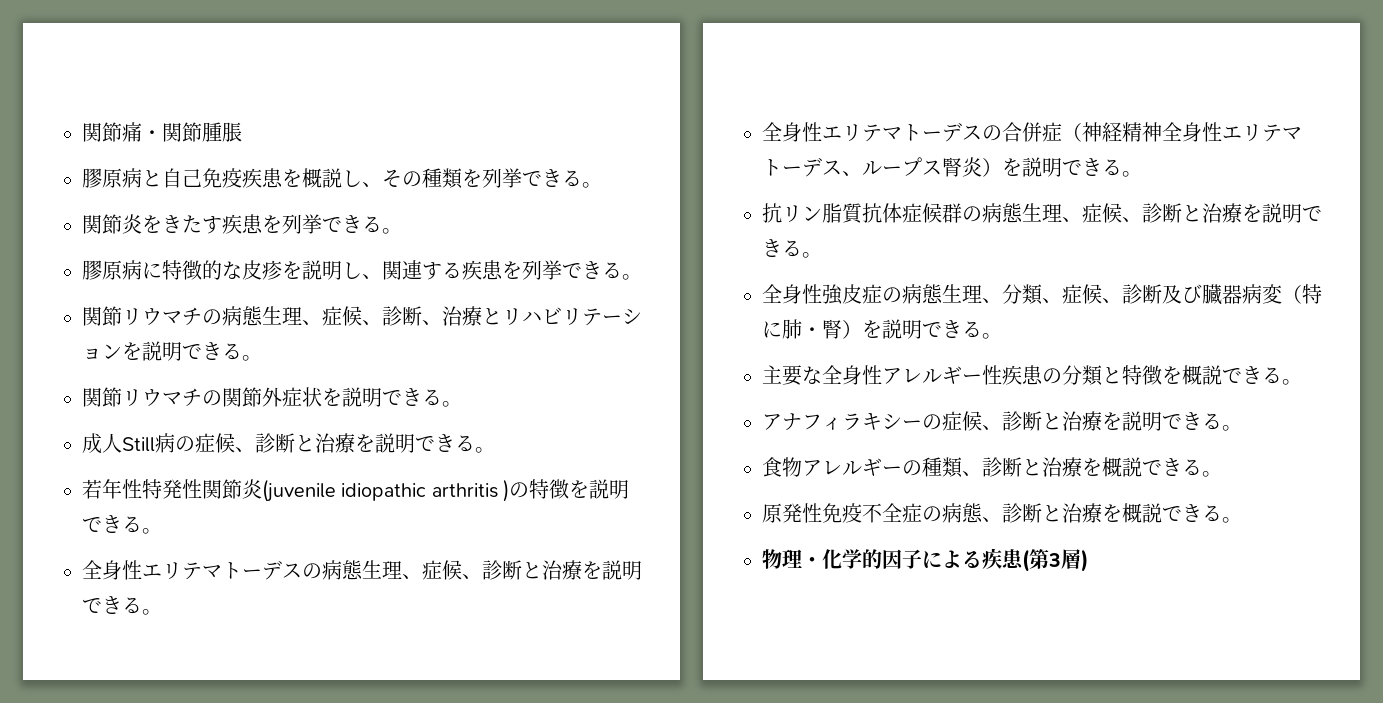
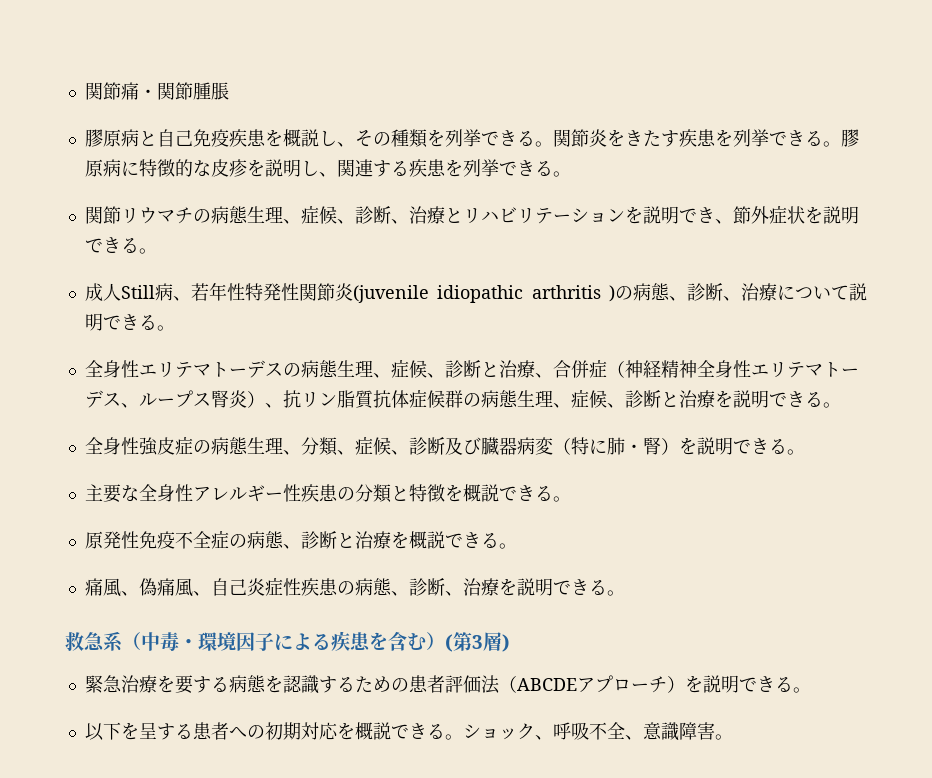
(602, 185) // -> (553, 144) none
(402, 231) // -> (841, 144) none
[222,343,262,361] [82,387,242,407] る。 // 関節リウマチの関 -> [714,219,733,224] 、
[175,433,495,453] の症候、診断と治療を説明できる。 // -> [172,296,191,301] 、
[529,479,590,499] 特徴を -> [633,283,850,301] 病態、診断、治療について
[582,560,642,580] [82,596,162,615] [762,122,1002,142] を説明できる。 // 全身性エリテマトーデスの -> [534,373,553,378] 、
[1002,157,1142,177] を説明できる。 // -> [264,403,283,408] 、
[762,411,1242,431] [762,457,1222,478] // アナフィラキシーの症候、診断と治療を説明できる。 // 食物アレルギーの種類、診断と治療を概説できる。 -> (571, 499) none
[762,549,882,569] 物理・化学的 -> [84,578,625,597] [65,631,236,652] 痛風、偽痛風、自己炎症性疾患の病態、診断、治療を説明できる。 // 救急系（中毒・環境
(1024, 559) none -> [369,631,445,651] を含む）
(1088, 560) none -> [84,675,811,694] [84,722,733,741] // 緊急治療を要する病態を認識するための患者評価法（ABCDEアプローチ）を説明できる。 // 以下を呈する患者への初期対応を概説できる。ショック、呼吸不全、意識障害。

